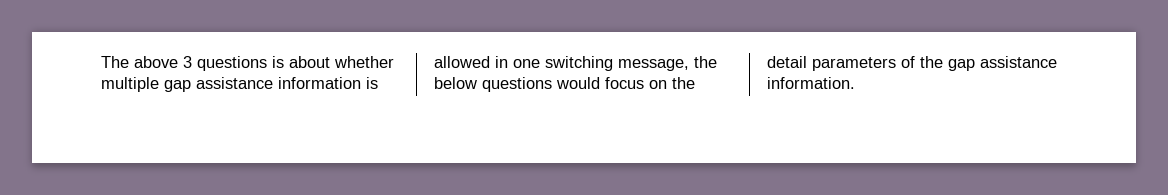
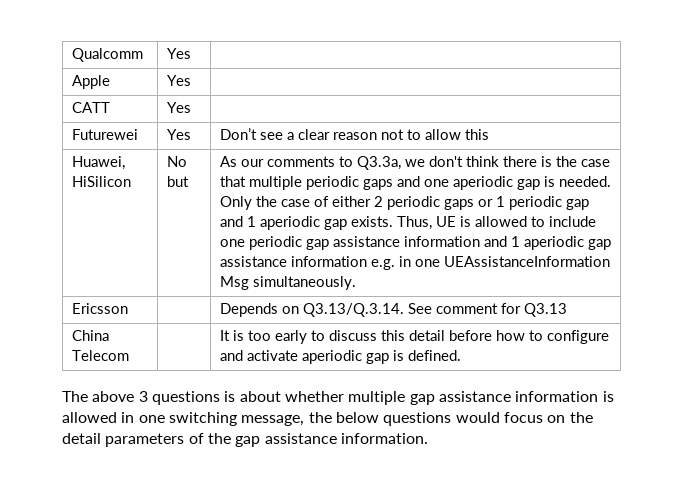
(101, 62) none -> [71,48,143,62] [166,48,191,59] [71,75,110,89] [166,75,191,86] [71,102,110,113] [166,102,191,113] [71,129,138,140] [166,129,191,140] [219,128,489,140] [71,156,125,170] [71,176,131,187] [166,156,187,167] [166,176,189,187] [219,156,610,170] [219,176,611,190] [219,196,589,210] [219,216,596,230] [219,236,611,250] [219,256,610,270] [219,276,356,290] [71,303,128,314] [219,303,567,317] [71,330,109,341] [71,350,129,361] [219,330,609,344] [219,350,461,364] Qualcomm | Yes | // Apple | Yes | // CATT | Yes | // Futurewei | Yes | Don’t see a clear reason not to allow this // Huawei, HiSilicon | No but | As our comments to Q3.3a, we don't think there is the case that multiple periodic gaps and one aperiodic gap is needed. Only the case of either 2 periodic gaps or 1 periodic gap and 1 aperiodic gap exists. Thus, UE is allowed to include one periodic gap assistance information and 1 aperiodic gap assistance information e.g. in one UEAssistanceInformation Msg simultaneously. // Ericsson | | Depends on Q3.13/Q.3.14. See comment for Q3.13 // China Telecom | | It is too early to discuss this detail before how to configure and activate aperiodic gap is defined. //

